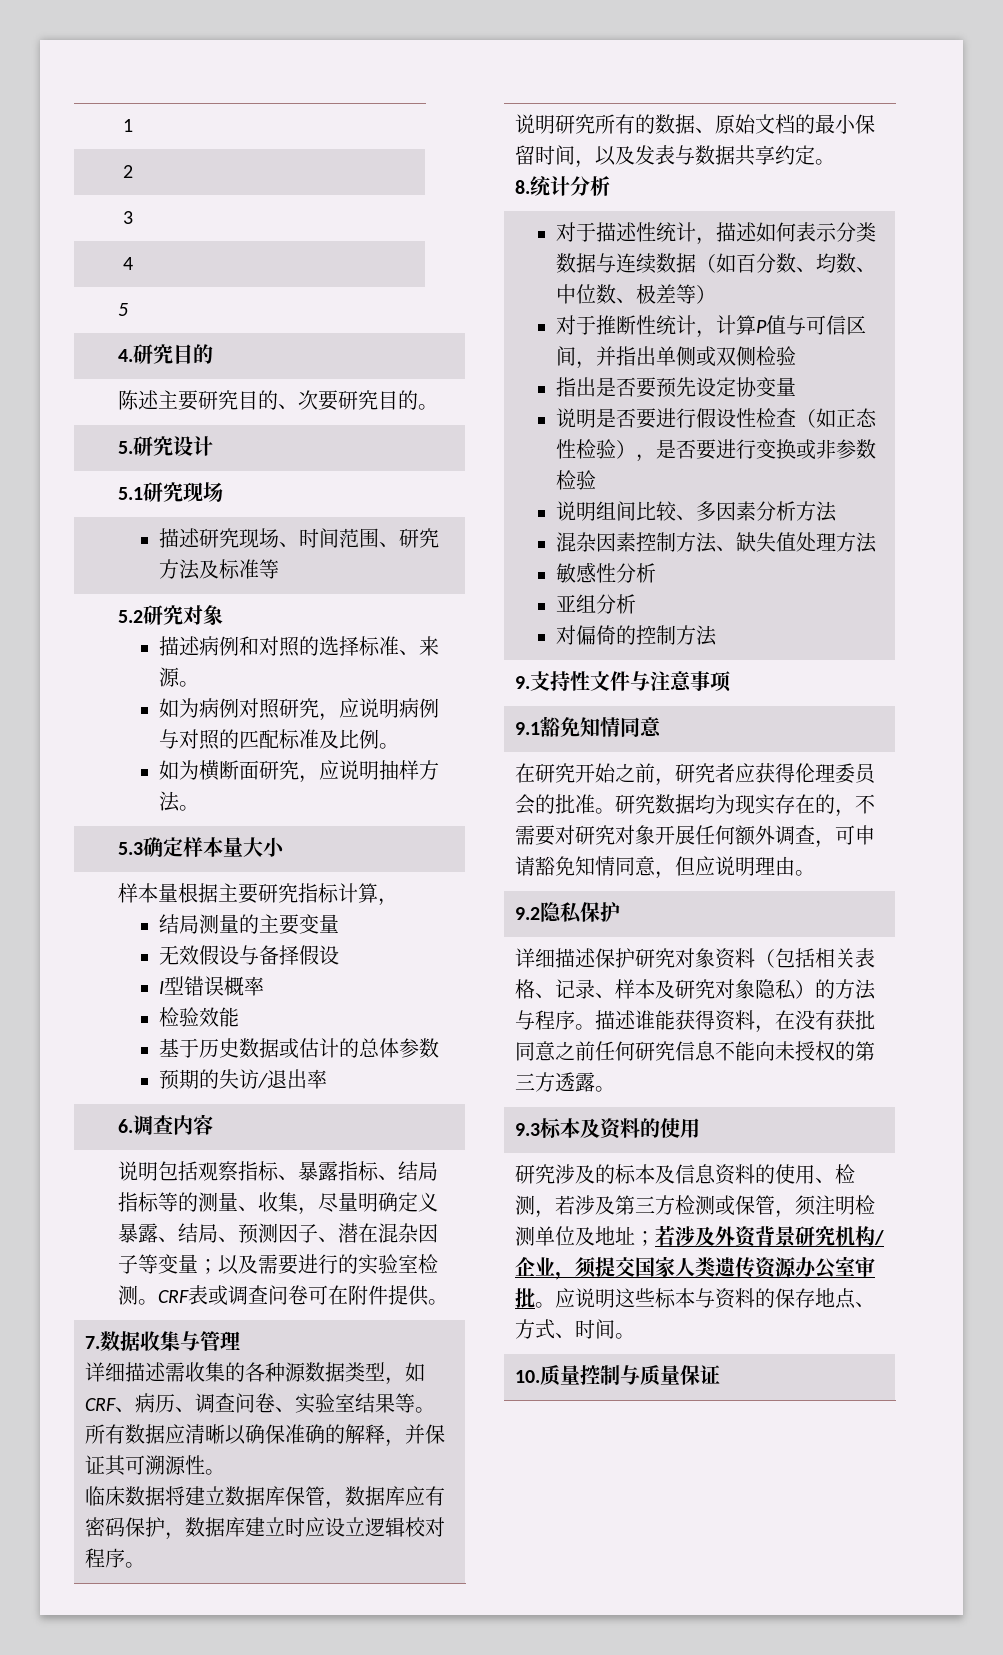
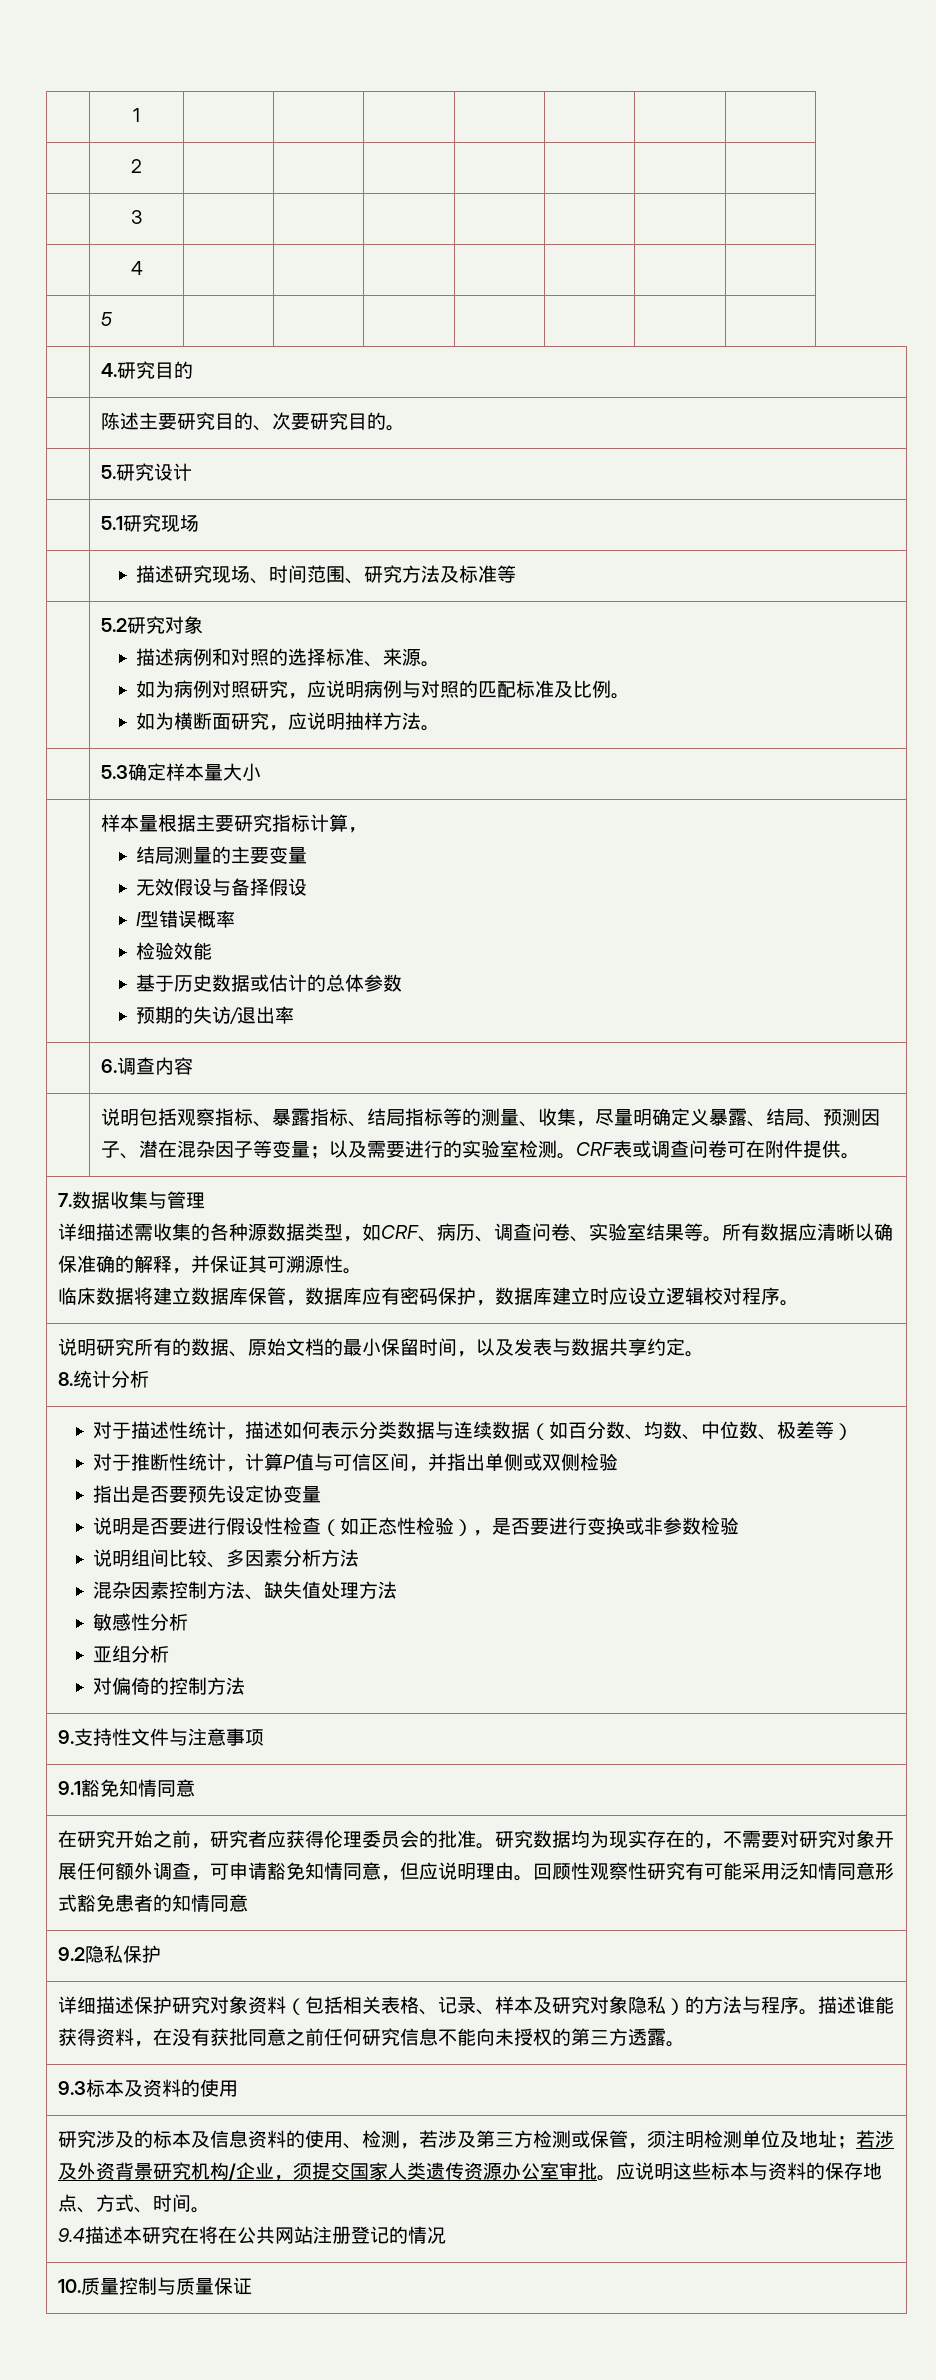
(816, 873) none -> [532,1862,894,1880] [57,1894,248,1912] 回顾性观察性研究有可能采用泛知情同意形式豁免患者的知情同意
(636, 1336) none -> [57,2226,446,2244] // 9.4描述本研究在将在公共网站注册登记的情况

